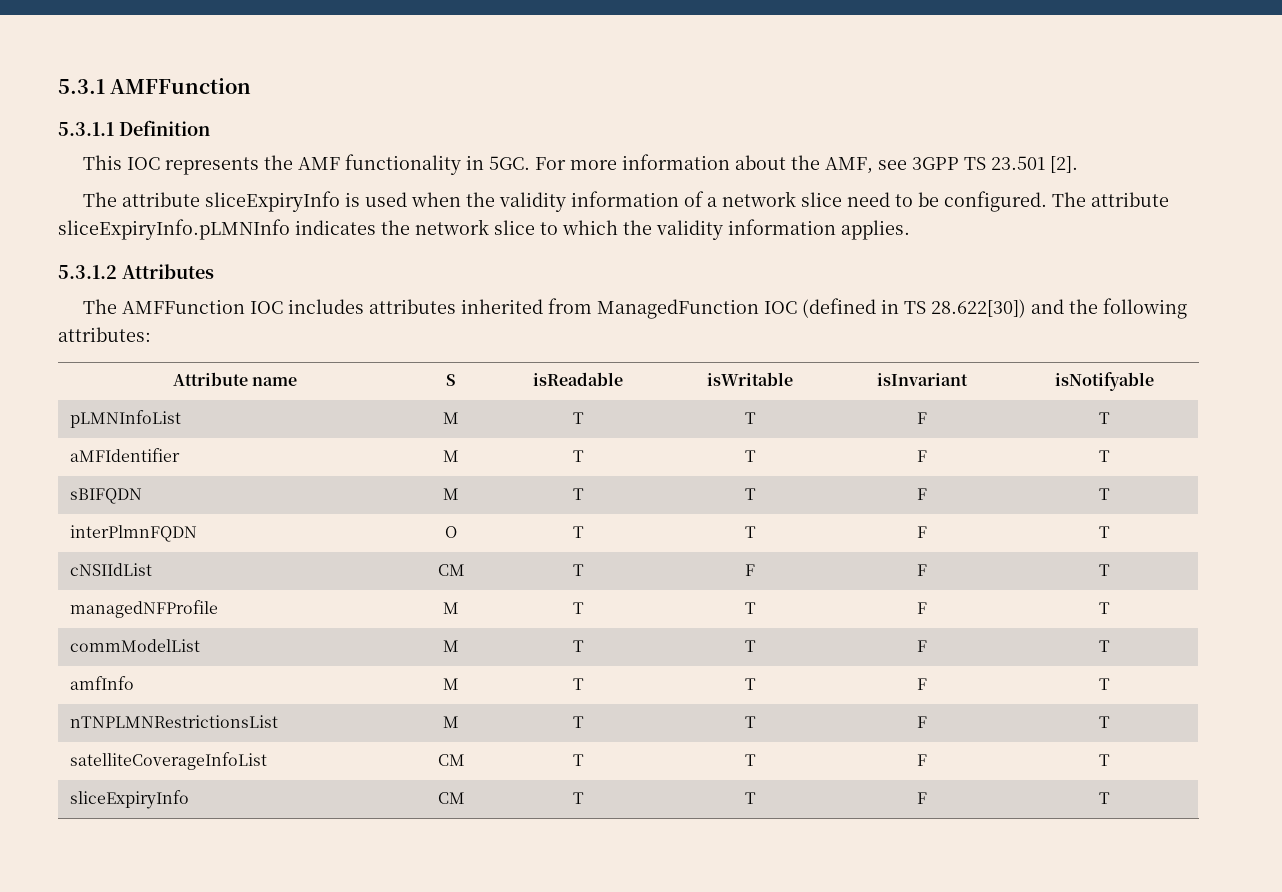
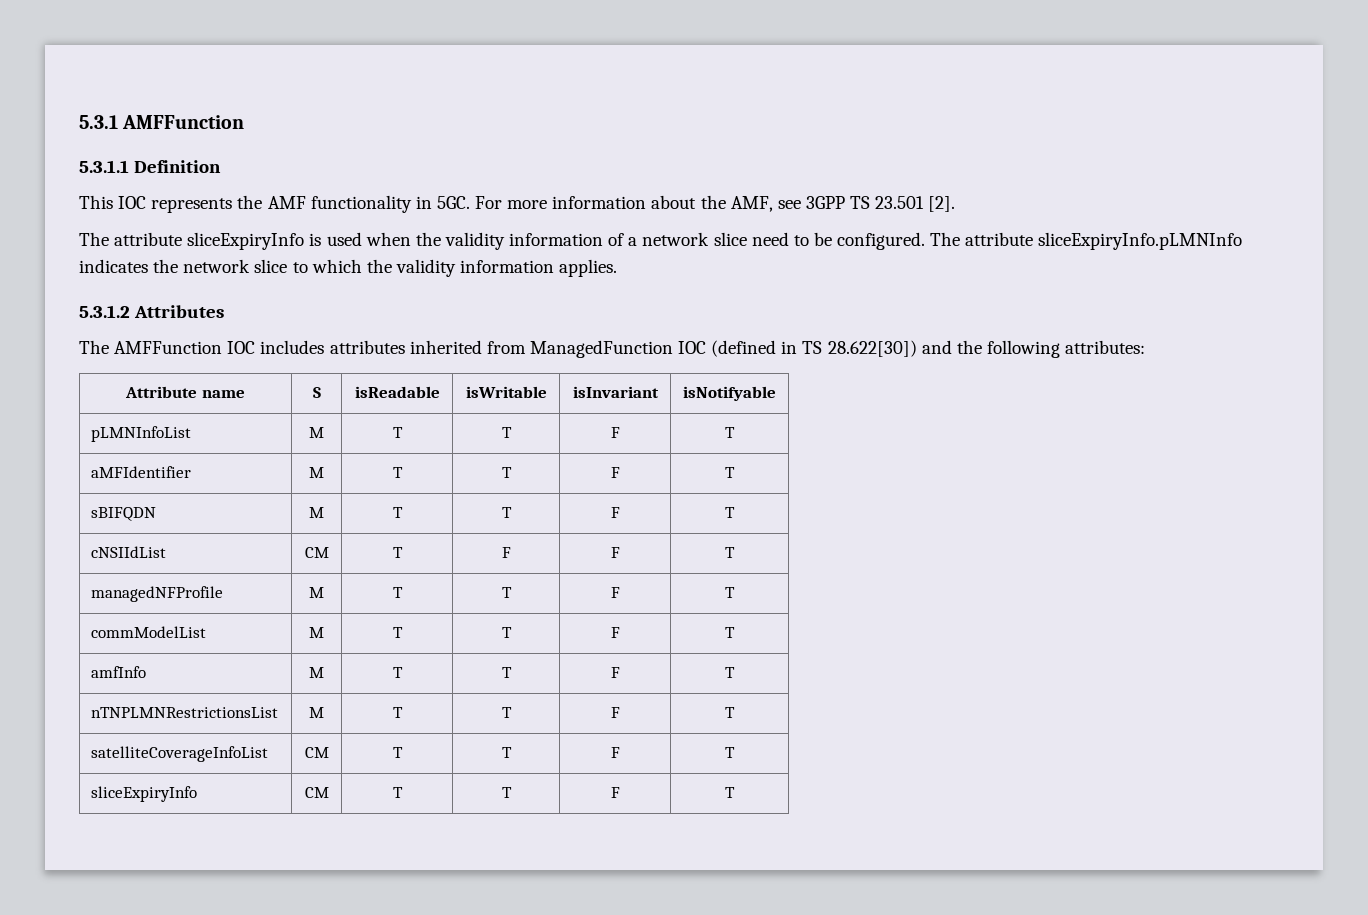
[70,525,198,542] [445,526,457,538] [572,526,584,538] [744,526,756,538] [917,526,927,538] [1098,526,1110,538] // interPlmnFQDN | O | T | T | F | T -> (735, 512) none

